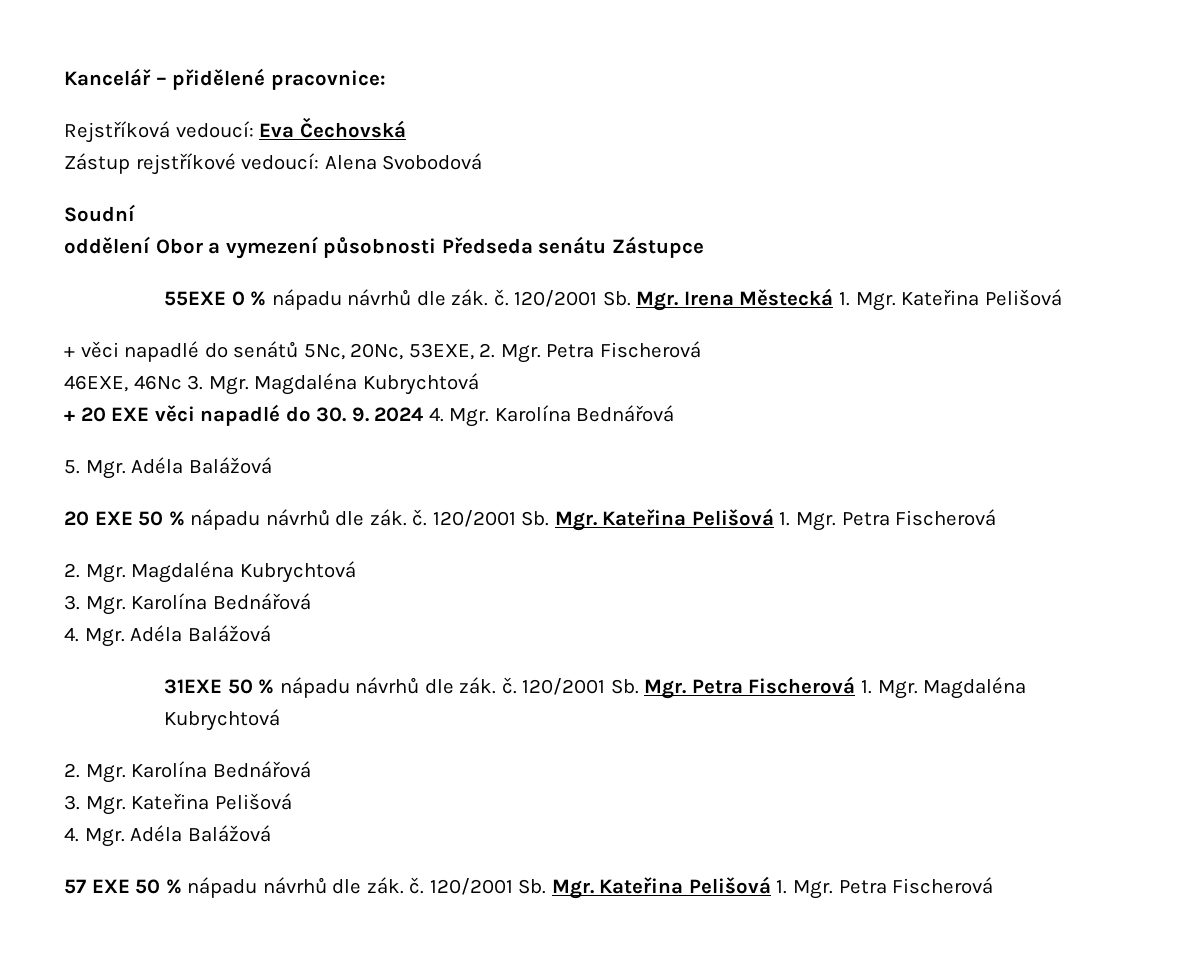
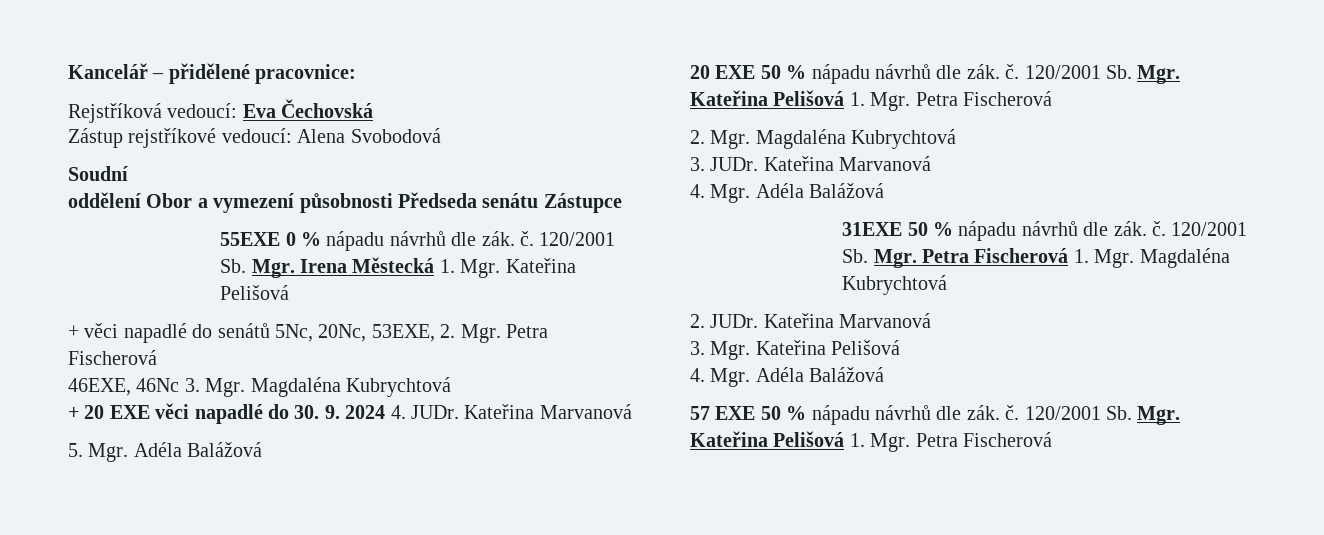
[449,405,675,427] Mgr. Karolína Bednářová -> [410,404,632,419] JUDr. Kateřina Marvanová
[85,593,311,615] Mgr. Karolína Bednářová -> [710,156,932,171] JUDr. Kateřina Marvanová
[85,761,311,783] Mgr. Karolína Bednářová -> [710,313,932,328] JUDr. Kateřina Marvanová

